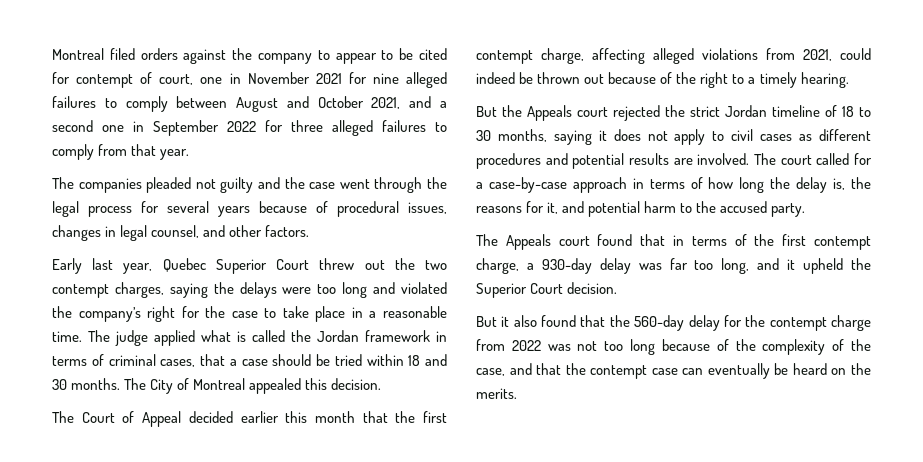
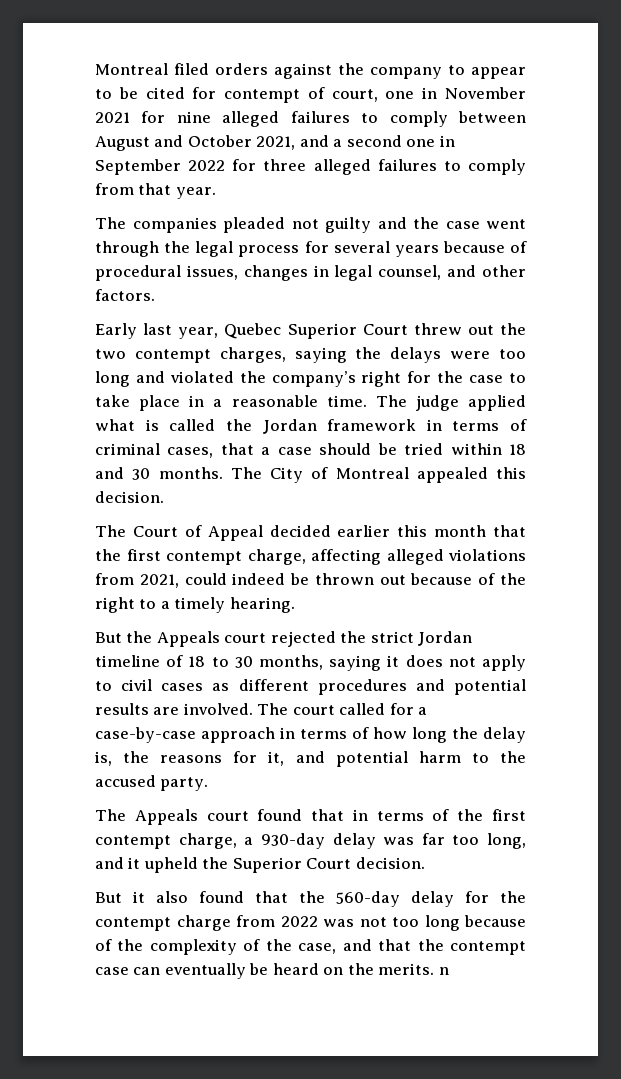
(517, 393) none -> [438,967,449,975] n

